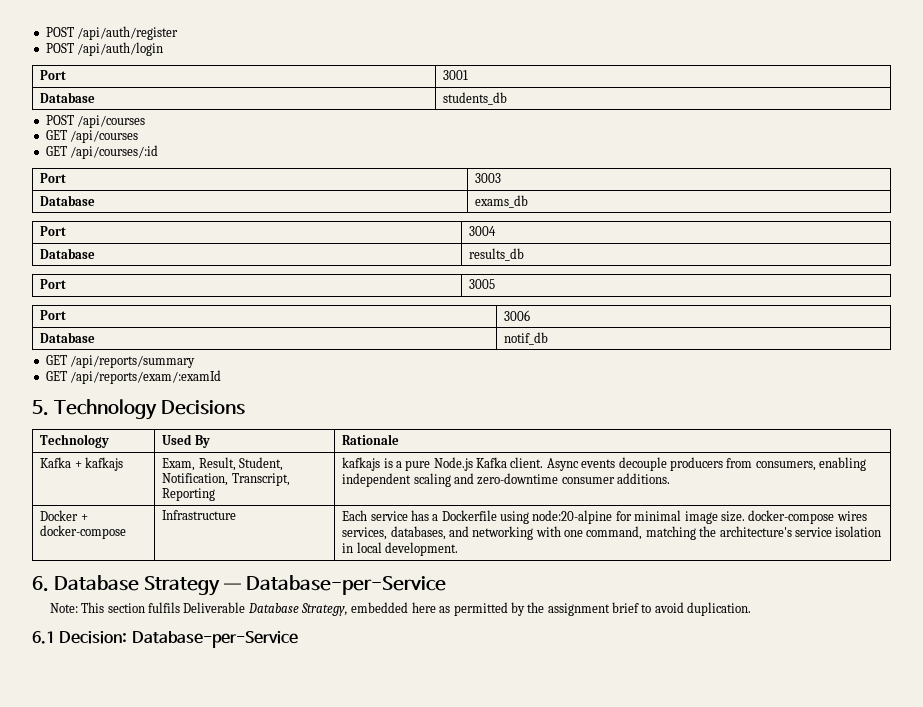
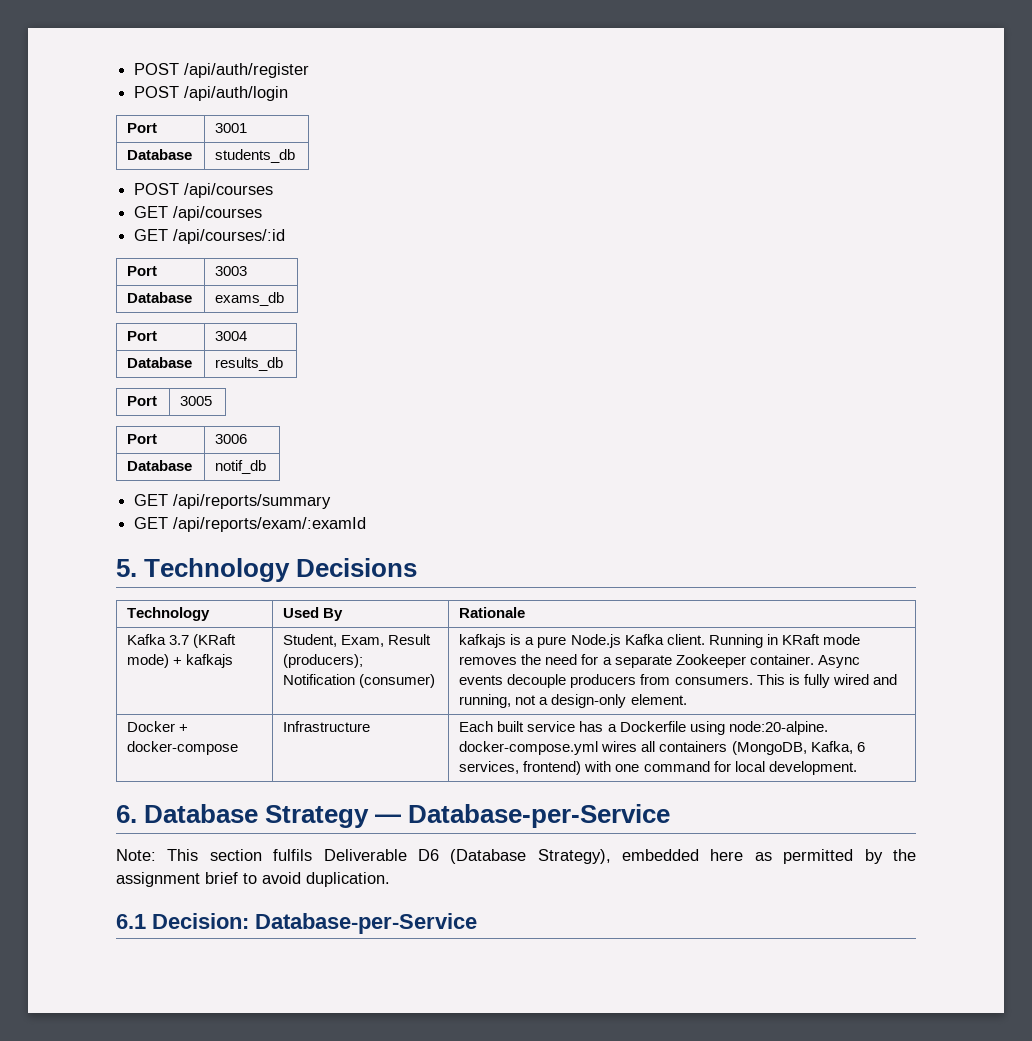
(72, 462) none -> [169,634,237,648] [127,654,170,668] 3.7 (KRaft mode)
[162,457,283,471] [162,473,290,486] [162,488,216,501] Exam, Result, Student, Notification, Transcript, Reporting -> [283,634,432,647] [283,654,364,668] [283,674,436,688] Student, Exam, Result (producers); Notification (consumer)
(544, 462) none -> [708,634,860,648] [459,654,814,668] Running in KRaft mode removes the need for a separate Zookeeper container.
[755,457,866,471] [342,473,670,487] consumers, enabling independent scaling and zero-downtime consumer additions. -> [674,674,897,688] [459,694,687,708] consumers. This is fully wired and running, not a design-only element.
(368, 515) none -> [497,721,525,732] built
[532,510,867,524] [342,526,882,540] [342,543,354,553] node:20-alpine for minimal image size. docker-compose wires services, databases, and networking with one command, matching the architecture's service isolation in -> [728,721,828,735] [459,741,865,755] [459,761,731,775] node:20-alpine. docker-compose.yml wires all containers (MongoDB, Kafka, 6 services, frontend) with one command for
[247,603,349,616] Database Strategy, -> [417,849,611,864] D6 (Database Strategy),

